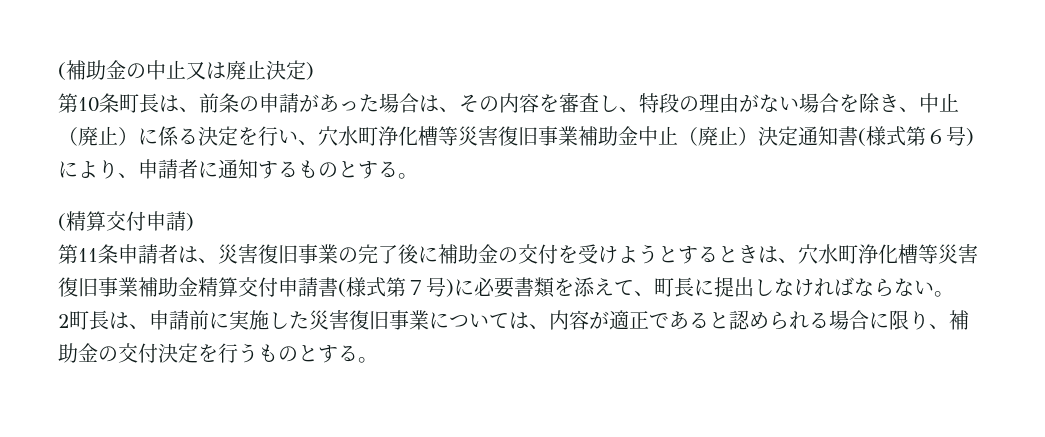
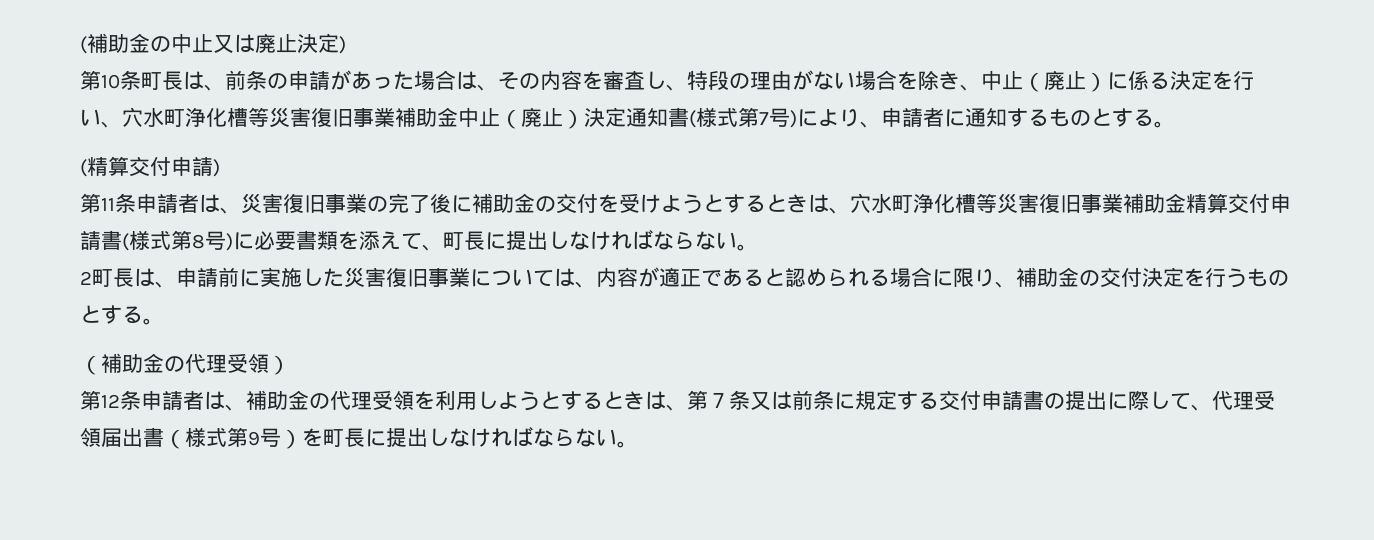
[926,129,946,144] ６ -> [759,112,769,125] 7
[406,280,426,295] ７ -> [192,234,205,249] 8
(378, 360) none -> [80,353,290,375] [80,390,1275,411] [80,427,638,449] // （補助金の代理受領） // 第12条申請者は、補助金の代理受領を利用しようとするときは、第７条又は前条に規定する交付申請書の提出に際して、代理受領届出書（様式第9号）を町長に提出しなければならない。

